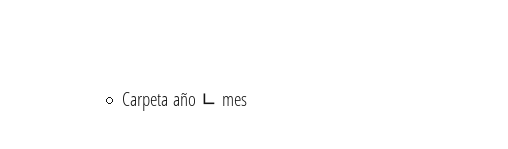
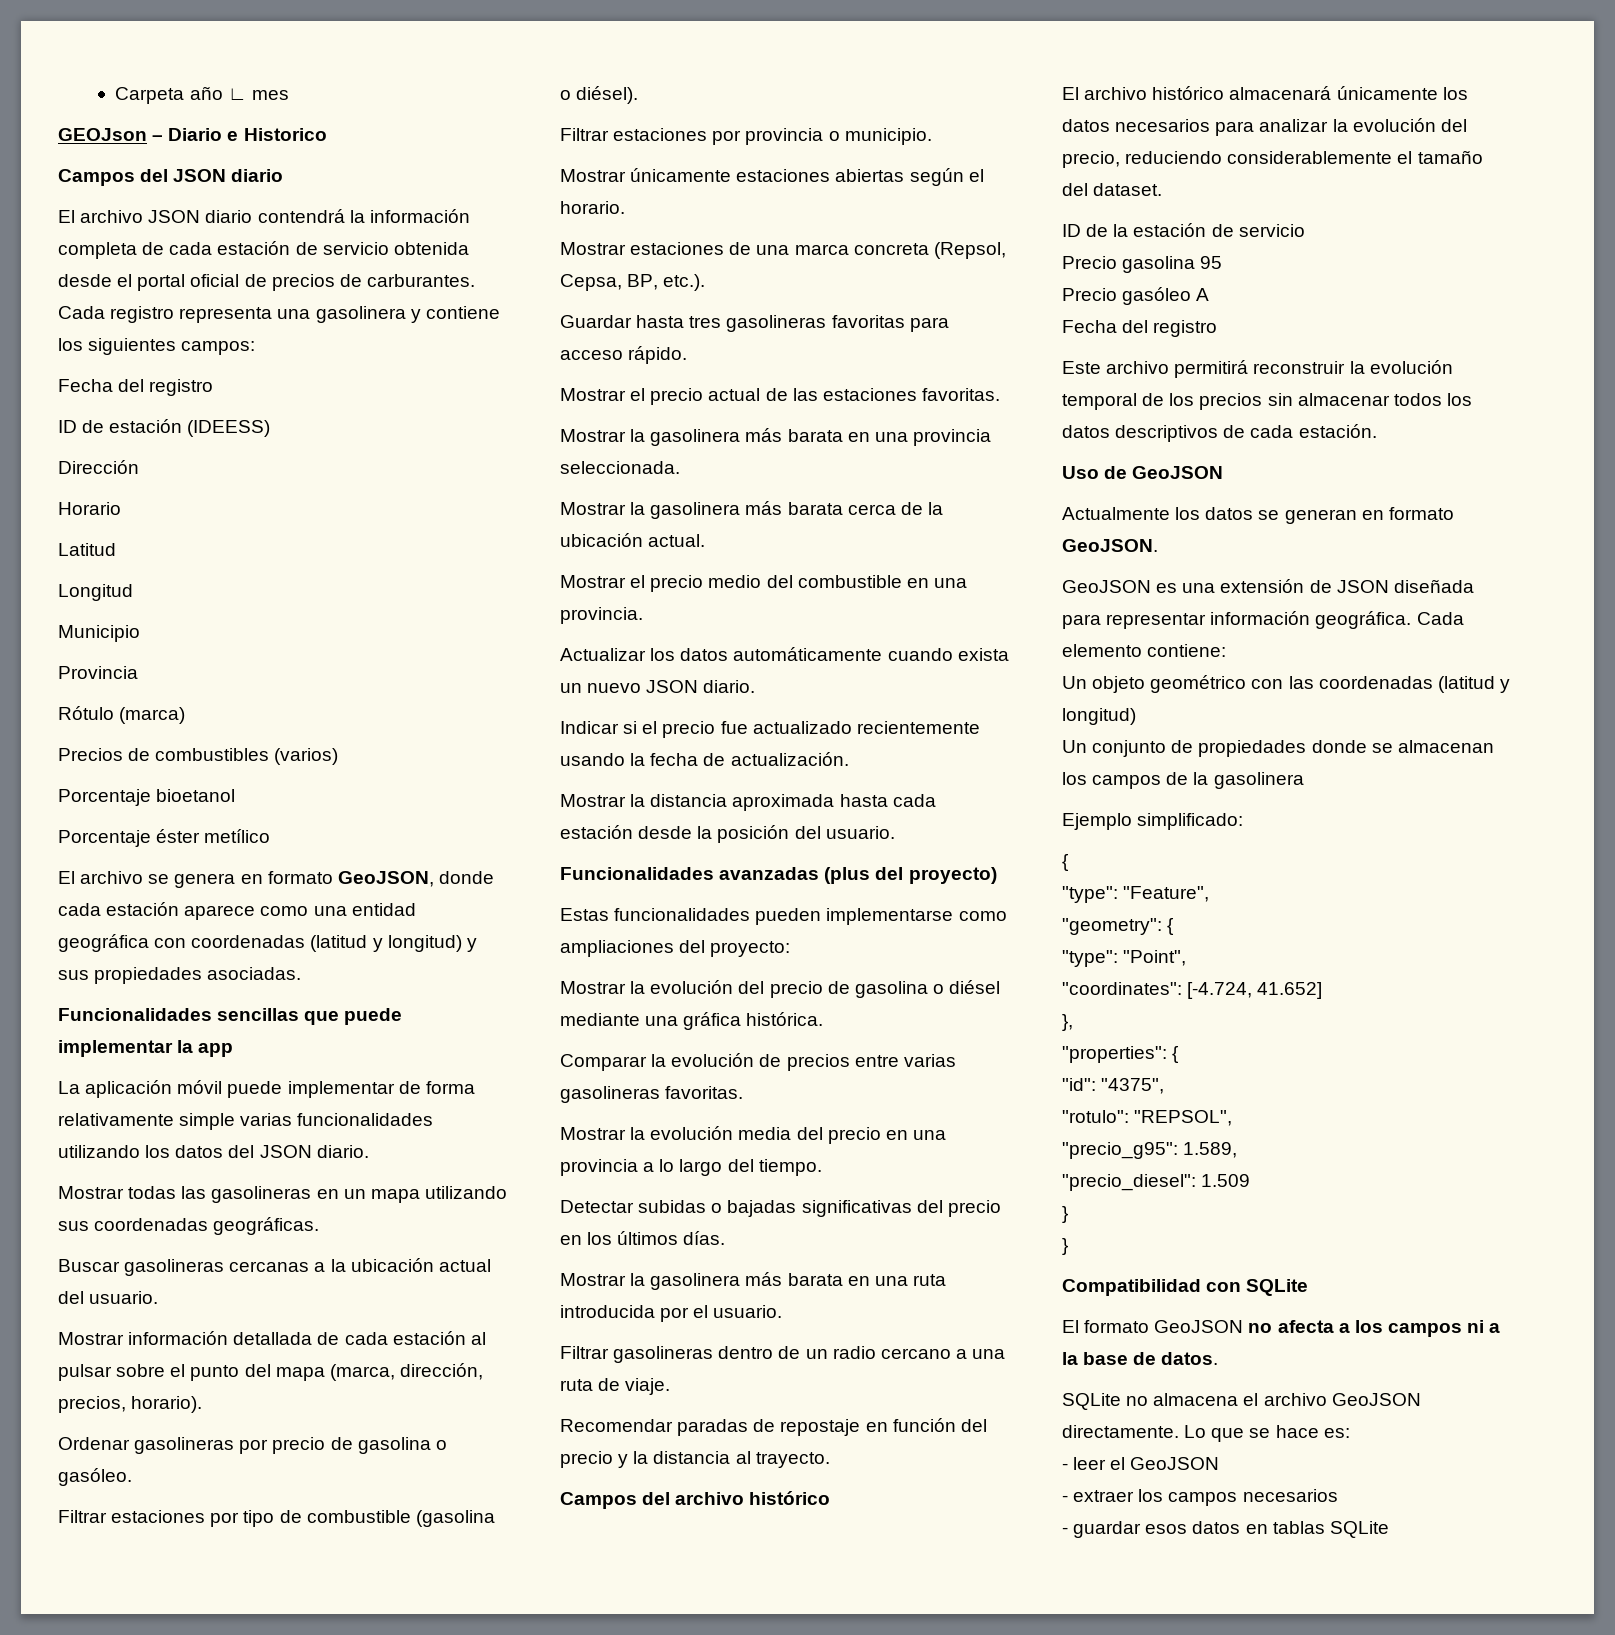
(248, 101) none -> [58,128,327,141] [58,169,284,186] [58,209,470,223] [58,241,469,259] [58,274,475,291] [58,306,500,323] [58,338,256,355] [58,379,214,396] [58,419,271,437] [58,460,139,474] [58,502,121,515] [58,543,116,556] [58,584,133,601] [58,625,140,642] [58,666,138,679] [58,706,186,724] [58,748,339,765] [58,789,236,806] [58,829,271,847] [58,871,494,888] [58,902,416,920] [58,934,477,952] [58,967,302,984] [58,1008,403,1025] [58,1040,234,1057] [58,1080,475,1098] [58,1113,434,1130] [58,1145,369,1158] [58,1186,507,1203] [58,1217,320,1235] [58,1258,491,1276] [58,1291,159,1304] [58,1331,486,1345] [58,1363,483,1381] [58,1396,203,1413] [58,1437,447,1454] [58,1468,132,1486] [58,1510,495,1527] [560,86,639,104] [560,128,932,145] [560,168,984,186] [560,201,625,214] [560,242,1006,259] [560,274,706,291] [560,315,949,332] [560,346,688,364] [560,388,1000,405] [560,428,991,446] [560,461,680,474] [560,501,943,519] [560,533,706,547] [560,575,967,592] [560,607,643,624] [560,647,1009,661] [560,680,756,693] [560,721,980,738] [560,752,849,766] [560,794,936,811] [560,825,895,843] [560,867,997,884] [560,908,1007,925] [560,940,791,957] [560,980,1001,998] [560,1012,824,1030] [560,1053,956,1071] [560,1086,744,1103] [560,1126,946,1144] [560,1159,822,1176] [560,1200,1001,1217] [560,1231,726,1245] [560,1272,946,1290] [560,1305,783,1322] [560,1346,1006,1363] [560,1378,671,1395] [560,1418,987,1436] [560,1451,830,1468] [560,1491,831,1509] [1062,86,1468,100] [1062,118,1467,136] [1062,150,1483,168] [1062,183,1163,196] [1062,223,1305,237] [1062,256,1223,273] [1062,287,1210,305] [1062,320,1218,337] [1062,360,1453,378] [1062,393,1472,410] [1062,424,1377,442] [1062,466,1224,479] [1062,507,1454,524] [1062,539,1158,552] [1062,579,1474,593] [1062,611,1464,629] [1062,644,1227,657] [1062,675,1510,693] [1062,708,1136,725] [1062,740,1494,757] [1062,772,1304,789] [1062,813,1244,830] [1062,854,1069,871] [1062,886,1210,903] [1062,918,1175,935] [1062,950,1187,967] [1062,982,1323,999] [1062,1014,1073,1031] [1062,1046,1180,1063] [1062,1078,1165,1094] [1062,1110,1233,1126] [1062,1142,1238,1159] [1062,1174,1251,1191] [1062,1206,1068,1223] [1062,1238,1068,1255] [1062,1279,1309,1296] [1062,1320,1501,1337] [1062,1352,1219,1365] [1062,1393,1421,1410] [1062,1425,1350,1442] [1062,1457,1220,1470] [1062,1489,1338,1506] [1062,1521,1389,1538] // GEOJson – Diario e Historico // Campos del JSON diario // El archivo JSON diario contendrá la información completa de cada estación de servicio obtenida desde el portal oficial de precios de carburantes. Cada registro representa una gasolinera y contiene los siguientes campos: // Fecha del registro // ID de estación (IDEESS) // Dirección // Horario // Latitud // Longitud // Municipio // Provincia // Rótulo (marca) // Precios de combustibles (varios) // Porcentaje bioetanol // Porcentaje éster metílico // El archivo se genera en formato GeoJSON, donde cada estación aparece como una entidad geográfica con coordenadas (latitud y longitud) y sus propiedades asociadas. // Funcionalidades sencillas que puede implementar la app // La aplicación móvil puede implementar de forma relativamente simple varias funcionalidades utilizando los datos del JSON diario. // Mostrar todas las gasolineras en un mapa utilizando sus coordenadas geográficas. // Buscar gasolineras cercanas a la ubicación actual del usuario. // Mostrar información detallada de cada estación al pulsar sobre el punto del mapa (marca, dirección, precios, horario). // Ordenar gasolineras por precio de gasolina o gasóleo. // Filtrar estaciones por tipo de combustible (gasolina o diésel). // Filtrar estaciones por provincia o municipio. // Mostrar únicamente estaciones abiertas según el horario. // Mostrar estaciones de una marca concreta (Repsol, Cepsa, BP, etc.). // Guardar hasta tres gasolineras favoritas para acceso rápido. // Mostrar el precio actual de las estaciones favoritas. // Mostrar la gasolinera más barata en una provincia seleccionada. // Mostrar la gasolinera más barata cerca de la ubicación actual. // Mostrar el precio medio del combustible en una provincia. // Actualizar los datos automáticamente cuando exista un nuevo JSON diario. // Indicar si el precio fue actualizado recientemente usando la fecha de actualización. // Mostrar la distancia aproximada hasta cada estación desde la posición del usuario. // Funcionalidades avanzadas (plus del proyecto) // Estas funcionalidades pueden implementarse como ampliaciones del proyecto: // Mostrar la evolución del precio de gasolina o diésel mediante una gráfica histórica. // Comparar la evolución de precios entre varias gasolineras favoritas. // Mostrar la evolución media del precio en una provincia a lo largo del tiempo. // Detectar subidas o bajadas significativas del precio en los últimos días. // Mostrar la gasolinera más barata en una ruta introducida por el usuario. // Filtrar gasolineras dentro de un radio cercano a una ruta de viaje. // Recomendar paradas de repostaje en función del precio y la distancia al trayecto. // Campos del archivo histórico // El archivo histórico almacenará únicamente los datos necesarios para analizar la evolución del precio, reduciendo considerablemente el tamaño del dataset. // ID de la estación de servicio // Precio gasolina 95 // Precio gasóleo A // Fecha del registro // Este archivo permitirá reconstruir la evolución temporal de los precios sin almacenar todos los datos descriptivos de cada estación. // Uso de GeoJSON // Actualmente los datos se generan en formato GeoJSON. // GeoJSON es una extensión de JSON diseñada para representar información geográfica. Cada elemento contiene: // Un objeto geométrico con las coordenadas (latitud y longitud) // Un conjunto de propiedades donde se almacenan los campos de la gasolinera // Ejemplo simplificado: // { // "type": "Feature", // "geometry": { // "type": "Point", // "coordinates": [-4.724, 41.652] // }, // "properties": { // "id": "4375", // "rotulo": "REPSOL", // "precio_g95": 1.589, // "precio_diesel": 1.509 // } // } // Compatibilidad con SQLite // El formato GeoJSON no afecta a los campos ni a la base de datos. // SQLite no almacena el archivo GeoJSON directamente. Lo que se hace es: // - leer el GeoJSON // - extraer los campos necesarios // - guardar esos datos en tablas SQLite

